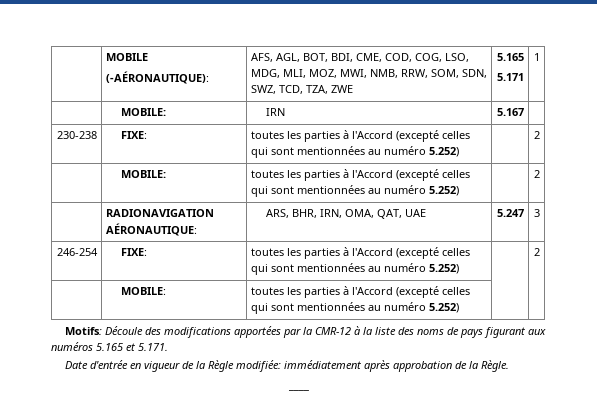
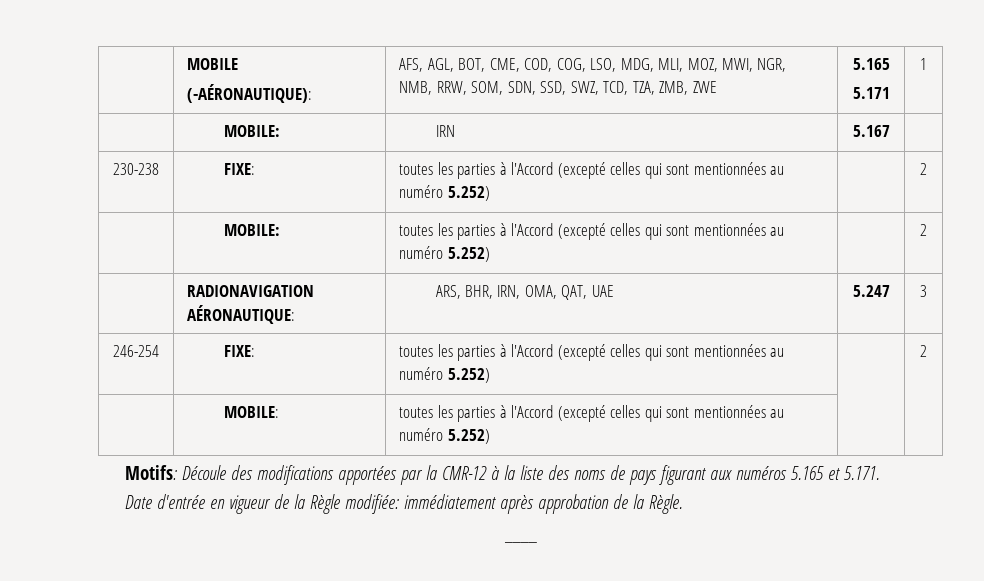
[330,53,353,62] BDI, -> (486, 65) none
(367, 73) none -> [757,58,787,72] NGR,
(487, 73) none -> [540,81,567,95] SSD,
(328, 89) none -> [659,81,689,95] ZMB,

